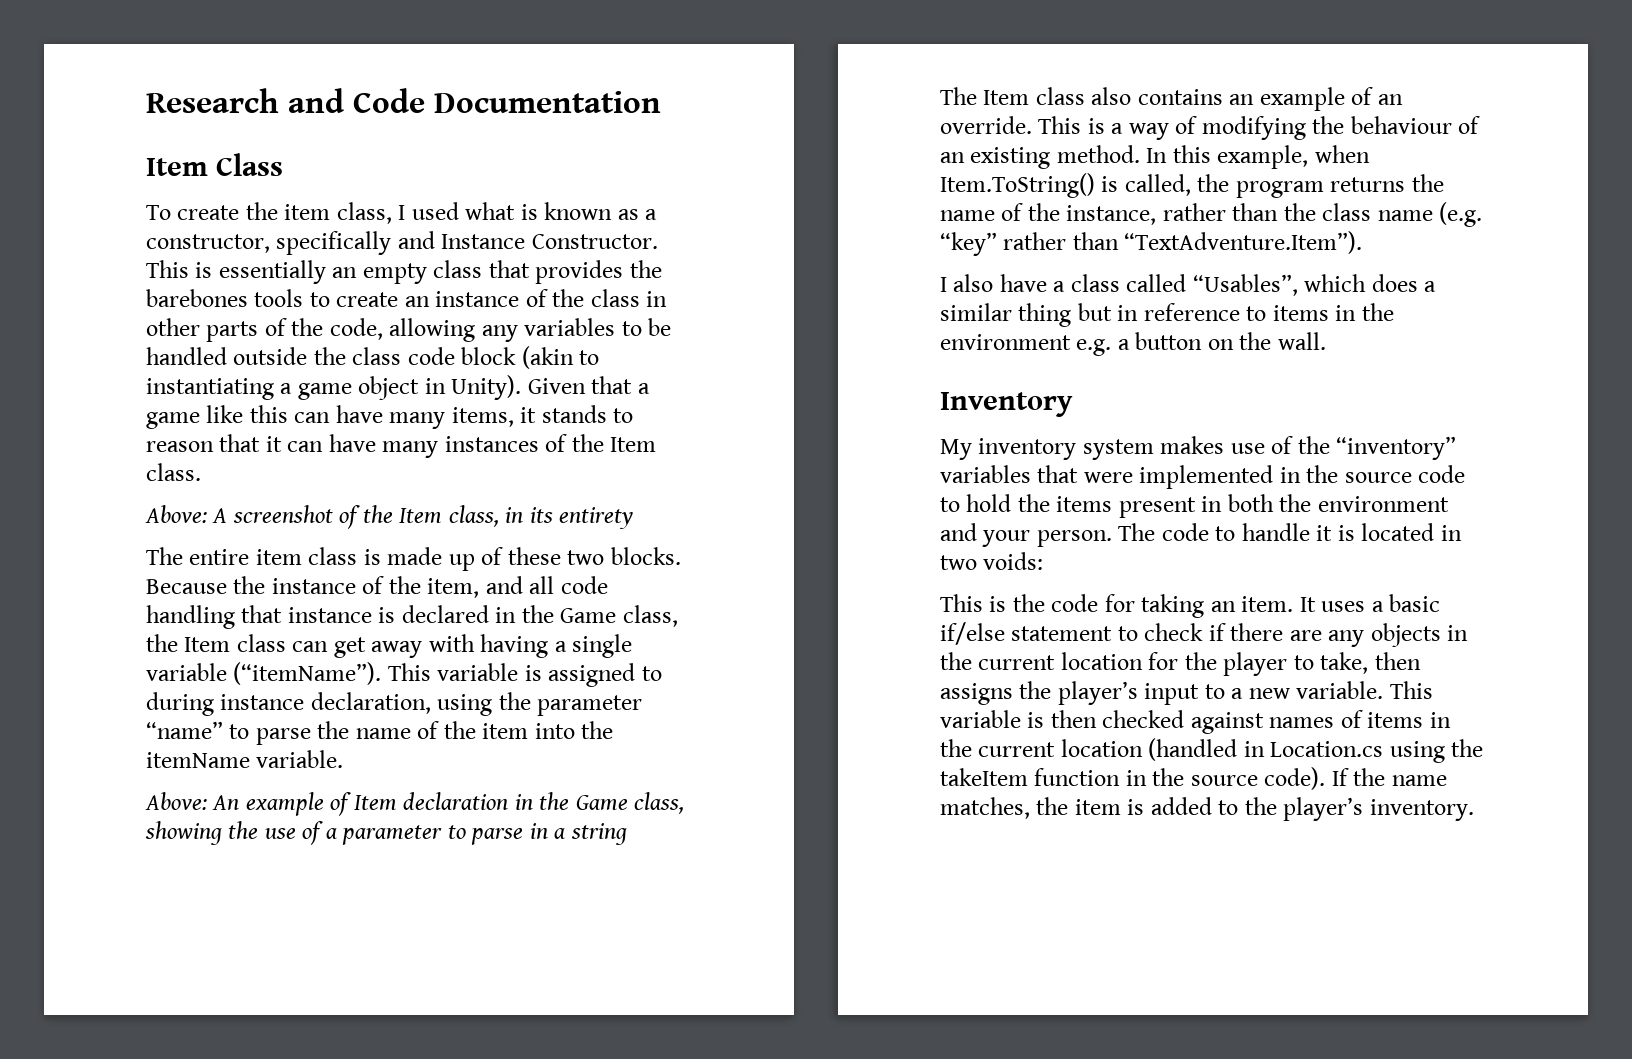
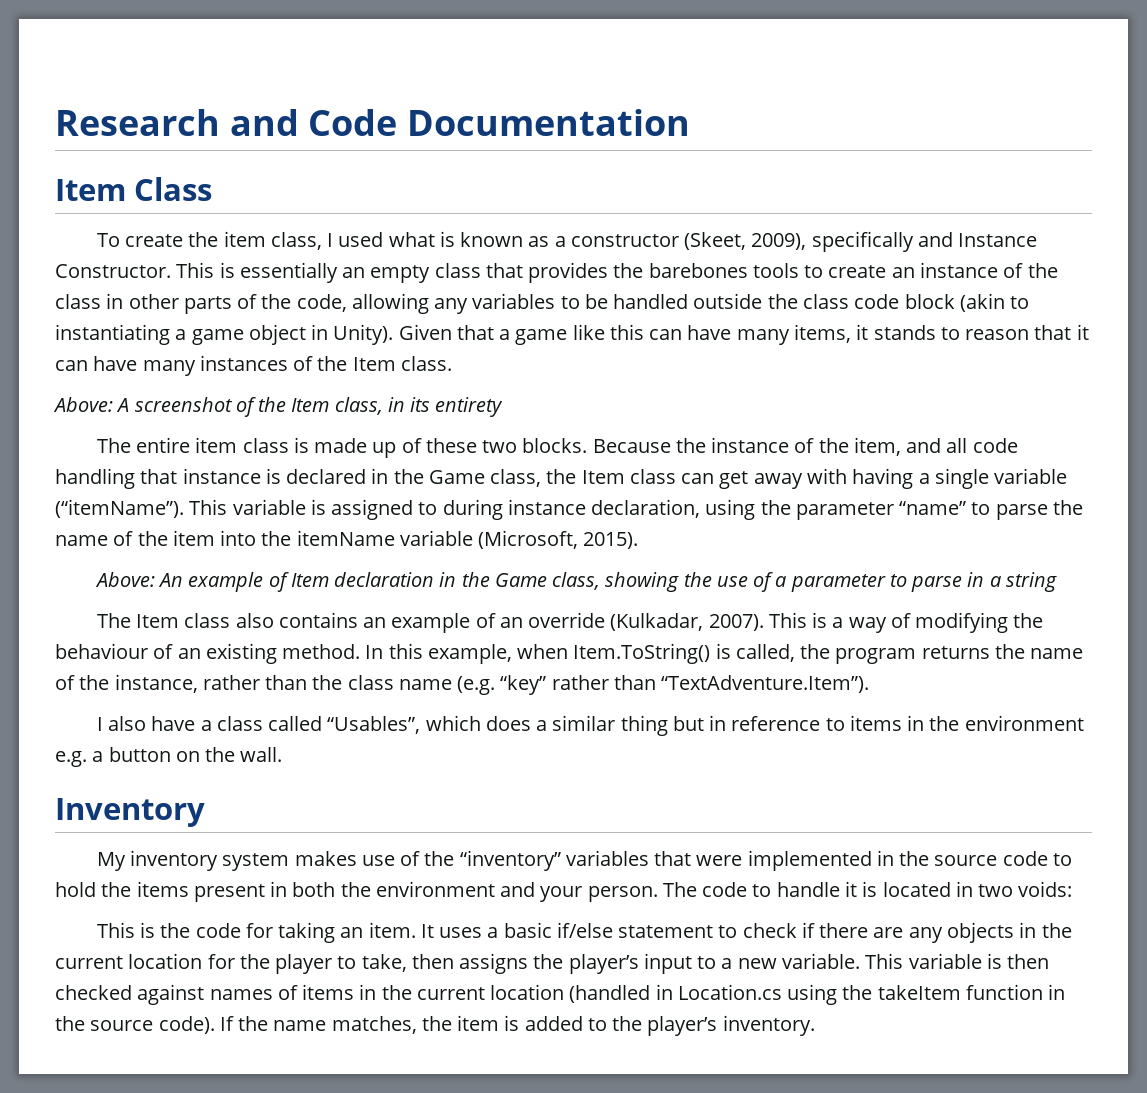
[146,234,270,253] constructor, -> [570,232,807,250] constructor (Skeet, 2009),
[256,750,344,768] variable. -> [399,530,639,549] variable (Microsoft, 2015).
[940,116,1032,134] override. -> [528,612,764,631] override (Kulkadar, 2007).

